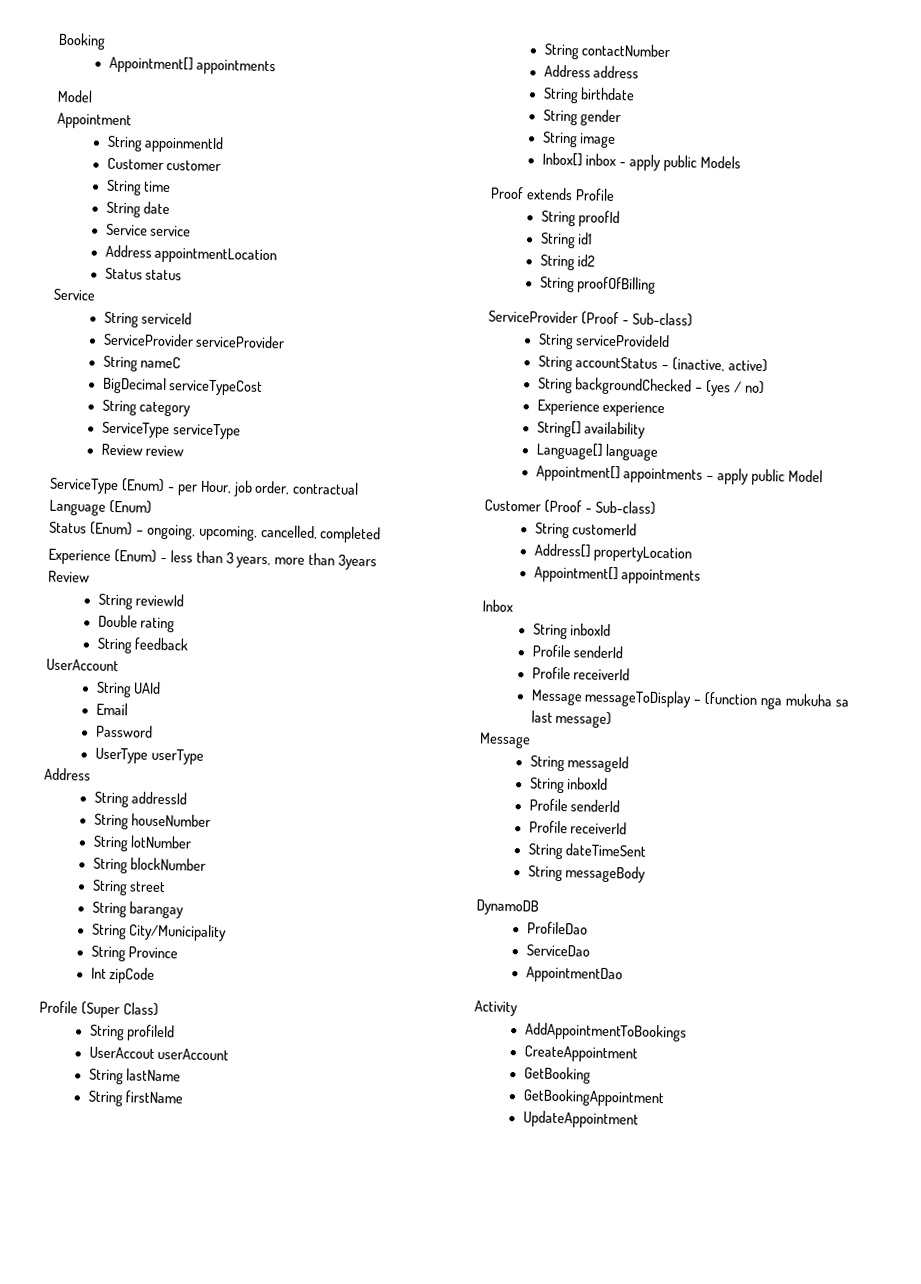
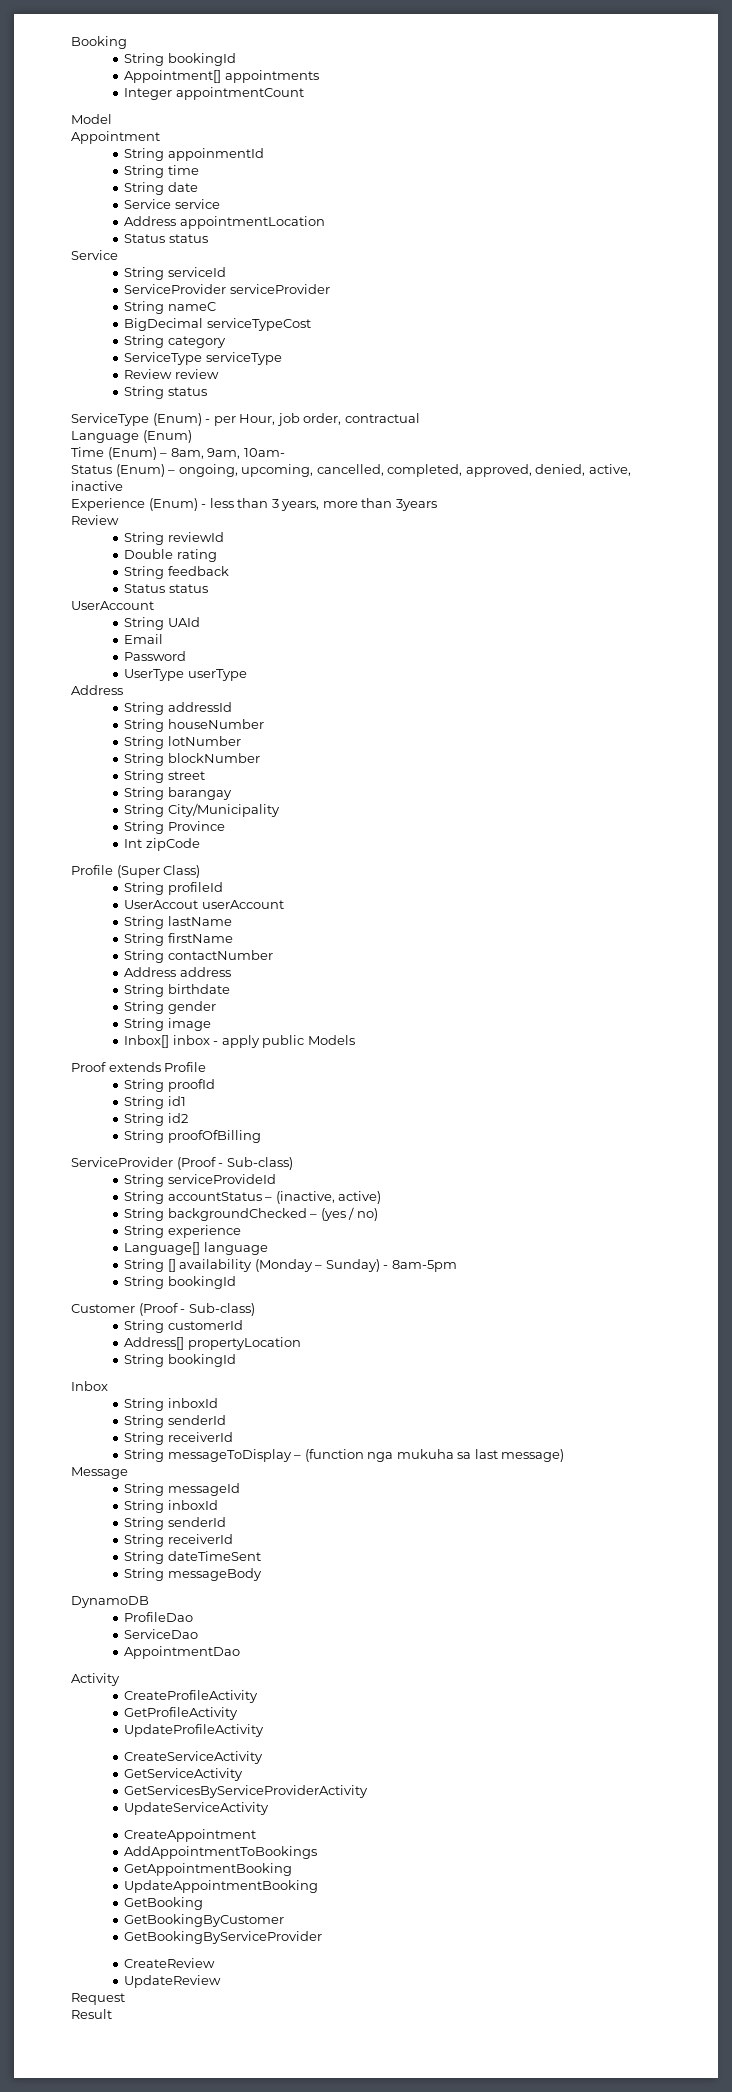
[108,55,277,76] // Appointment[] appointments -> [124,53,236,66] [124,70,319,83] [124,87,304,100] // String bookingId // Appointment[] appointments // Integer appointmentCount
[106,157,222,172] // Customer customer -> (264, 154) none
(185, 450) none -> [124,386,207,399] // String status
(152, 506) none -> [71,447,285,460] // Time (Enum) – 8am, 9am, 10am-
[319,526,382,544] completed -> [387,464,631,477] [71,481,123,491] completed, approved, denied, active, inactive
(190, 644) none -> [124,584,208,593] // Status status
[536,399,600,416] Experience -> [124,1225,165,1238] String
[536,420,647,439] // String[] availability -> (241, 1231) none
[535,464,824,486] Appointment[] appointments – apply public Model -> [124,1259,457,1272] [124,1276,236,1289] String [] availability (Monday – Sunday) - 8am-5pm // String bookingId
[533,565,702,585] Appointment[] appointments -> [124,1354,236,1367] String bookingId
[531,644,624,659] [531,666,631,681] [530,689,583,706] Profile senderId // Profile receiverId // Message -> [124,1415,226,1428] [124,1432,233,1445] [124,1449,165,1462] String senderId // String receiverId // String
[528,798,621,813] [528,820,568,834] Profile senderId // Profile -> [124,1517,226,1530] [124,1534,165,1547] String senderId // String
[524,1022,688,1042] [523,1045,638,1063] [523,1066,591,1084] [522,1088,665,1108] [522,1110,639,1129] AddAppointmentToBookings // CreateAppointment // GetBooking // GetBookingAppointment // UpdateAppointment -> [124,1690,259,1703] [124,1707,239,1720] [124,1724,265,1737] [124,1751,264,1764] [124,1768,244,1781] [124,1785,369,1798] [124,1802,270,1815] [124,1829,257,1842] [124,1846,318,1859] [124,1863,293,1876] [124,1880,319,1893] [124,1897,204,1910] [124,1914,285,1927] [124,1931,323,1944] [124,1958,216,1968] [124,1975,222,1988] [71,1993,125,2005] [71,2009,112,2019] CreateProfileActivity // GetProfileActivity // UpdateProfileActivity // CreateServiceActivity // GetServiceActivity // GetServicesByServiceProviderActivity // UpdateServiceActivity // CreateAppointment // AddAppointmentToBookings // GetAppointmentBooking // UpdateAppointmentBooking // GetBooking // GetBookingByCustomer // GetBookingByServiceProvider // CreateReview // UpdateReview // Request // Result

